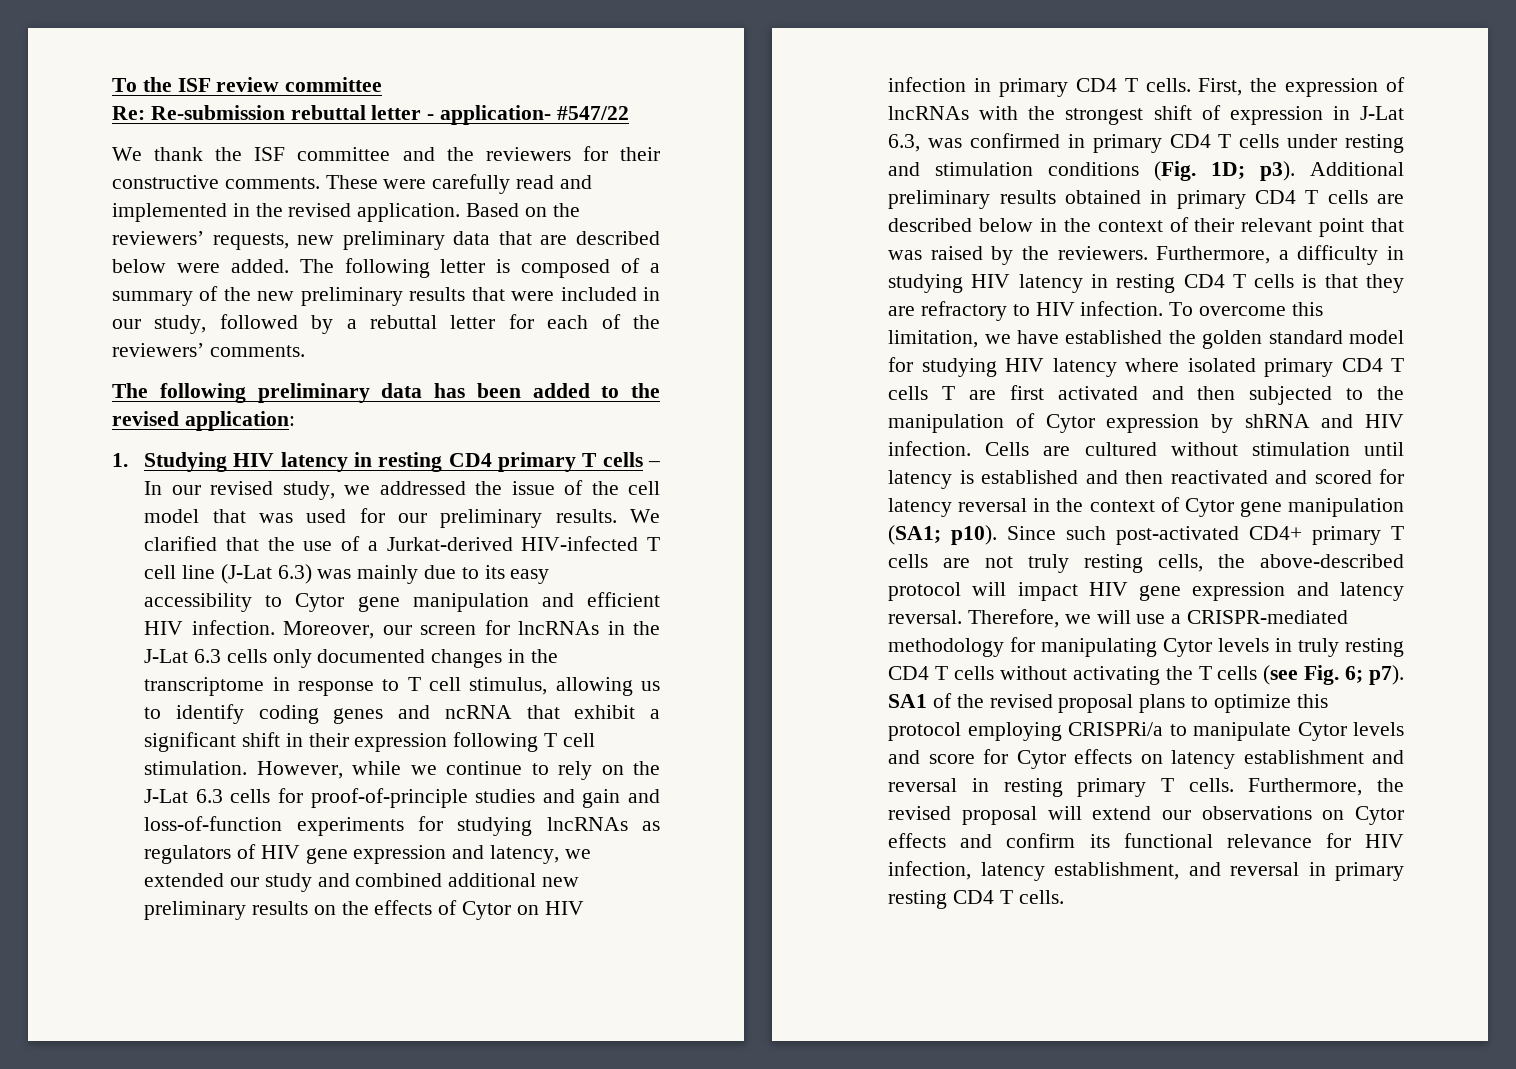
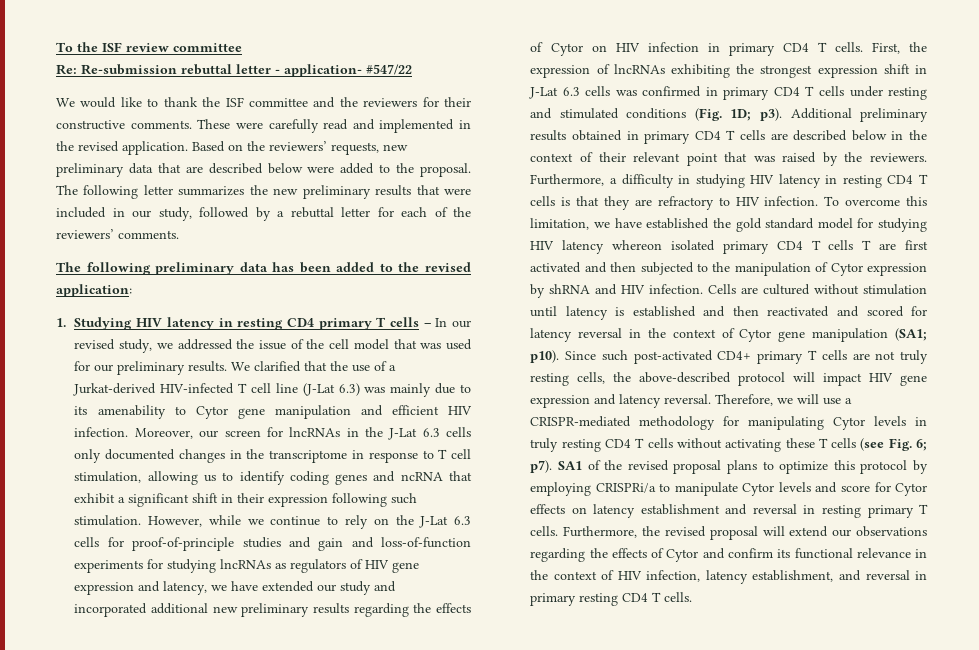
(142, 154) none -> [80,97,159,108] would like to
[230,258,661,278] [112,286,219,306] added. The following letter is composed of a summary of -> [340,163,471,177] [56,185,245,199] added to the proposal. The following letter summarizes
[510,569,550,584] [144,593,253,612] easy accessibility -> [97,405,166,419] amenability
[469,677,548,695] stimulus, -> [74,471,142,483] stimulation,
[544,733,595,747] T cell -> [391,493,418,504] such
(591, 854) none -> [231,581,259,591] have
[355,873,443,887] combined -> [74,603,148,617] incorporated
[313,905,336,915] on -> [353,603,409,617] regarding
[979,106,1019,120] with -> [671,64,731,78] exhibiting
[1153,105,1404,125] [888,134,921,152] shift of expression in J-Lat 6.3, -> [817,64,927,78] [529,86,611,99] expression shift in J-Lat 6.3 cells
[935,162,1034,176] stimulation -> [559,108,619,119] stimulated
[1202,330,1263,349] golden -> [735,218,762,232] gold
[1125,358,1180,372] where -> [612,240,663,250] whereon
[1165,666,1193,680] the -> [785,438,815,448] these
(962, 731) none -> [913,460,928,474] by
[1322,806,1404,825] [888,833,947,848] on Cytor effects -> [530,548,699,562] regarding the effects of Cytor
[1325,833,1351,848] for -> [915,549,927,558] [530,570,615,580] in the context of

